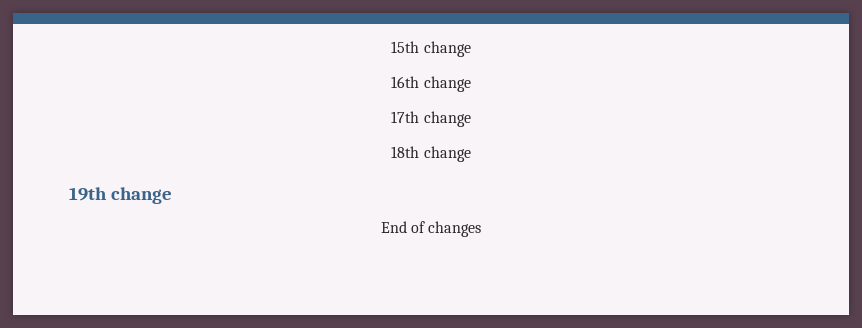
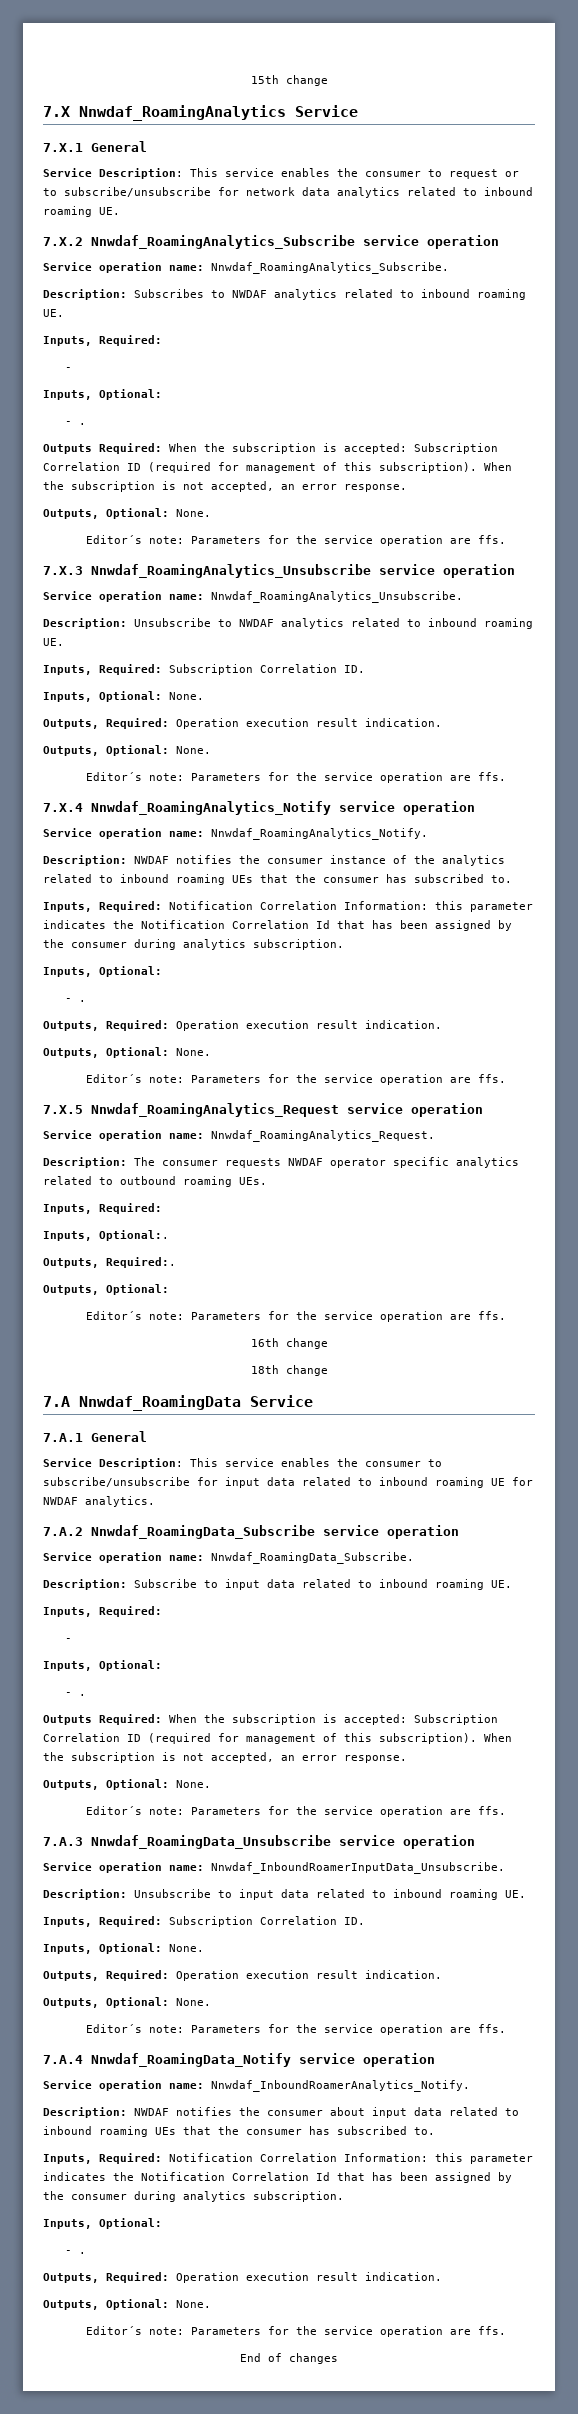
(471, 49) none -> [43,105,358,121] [43,141,147,152] [43,168,519,179] [43,187,533,198] [43,206,120,217] [43,235,499,249] [43,262,449,274] [43,289,526,300] [43,309,64,317] [43,335,162,346] [64,367,72,371] [43,389,162,400] [64,421,86,425] [43,443,498,454] [43,462,512,473] [43,481,407,492] [43,508,211,519] [86,535,507,546] [43,564,515,578] [43,591,463,603] [43,618,533,629] [43,638,64,646] [43,664,365,675] [43,691,204,702] [43,718,442,729] [43,745,211,756] [86,772,507,783] [43,801,475,815] [43,828,428,840] [43,855,505,866] [43,874,512,885] [43,901,533,912] [43,920,512,931] [43,939,344,950] [43,966,162,977] [64,998,86,1002] [43,1020,442,1031] [43,1047,211,1058] [86,1074,507,1085] [43,1103,483,1117] [43,1130,435,1142] [43,1157,519,1168] [43,1176,267,1187] [43,1203,162,1214] [43,1230,169,1241] [43,1257,176,1268] [43,1284,169,1295] [86,1311,507,1322] // 7.X Nnwdaf_RoamingAnalytics Service // 7.X.1 General // Service Description: This service enables the consumer to request or to subscribe/unsubscribe for network data analytics related to inbound roaming UE. // 7.X.2 Nnwdaf_RoamingAnalytics_Subscribe service operation // Service operation name: Nnwdaf_RoamingAnalytics_Subscribe. // Description: Subscribes to NWDAF analytics related to inbound roaming UE. // Inputs, Required: // - // Inputs, Optional: // - . // Outputs Required: When the subscription is accepted: Subscription Correlation ID (required for management of this subscription). When the subscription is not accepted, an error response. // Outputs, Optional: None. // Editor´s note: Parameters for the service operation are ffs. // 7.X.3 Nnwdaf_RoamingAnalytics_Unsubscribe service operation // Service operation name: Nnwdaf_RoamingAnalytics_Unsubscribe. // Description: Unsubscribe to NWDAF analytics related to inbound roaming UE. // Inputs, Required: Subscription Correlation ID. // Inputs, Optional: None. // Outputs, Required: Operation execution result indication. // Outputs, Optional: None. // Editor´s note: Parameters for the service operation are ffs. // 7.X.4 Nnwdaf_RoamingAnalytics_Notify service operation // Service operation name: Nnwdaf_RoamingAnalytics_Notify. // Description: NWDAF notifies the consumer instance of the analytics related to inbound roaming UEs that the consumer has subscribed to. // Inputs, Required: Notification Correlation Information: this parameter indicates the Notification Correlation Id that has been assigned by the consumer during analytics subscription. // Inputs, Optional: // - . // Outputs, Required: Operation execution result indication. // Outputs, Optional: None. // Editor´s note: Parameters for the service operation are ffs. // 7.X.5 Nnwdaf_RoamingAnalytics_Request service operation // Service operation name: Nnwdaf_RoamingAnalytics_Request. // Description: The consumer requests NWDAF operator specific analytics related to outbound roaming UEs. // Inputs, Required: // Inputs, Optional:. // Outputs, Required:. // Outputs, Optional: // Editor´s note: Parameters for the service operation are ffs.
[391,111,471,127] // 17th change -> (328, 1343) none
[69,187,172,204] 19th change -> [43,1395,313,1411] [43,1431,147,1442] [43,1458,442,1469] [43,1477,533,1488] [43,1496,155,1507] [43,1525,459,1539] [43,1552,414,1564] [43,1579,512,1590] [43,1606,162,1617] [64,1638,72,1642] [43,1660,162,1671] [64,1692,86,1696] [43,1714,498,1725] [43,1733,512,1744] [43,1752,407,1763] [43,1779,211,1790] [86,1806,507,1817] [43,1835,475,1849] [43,1862,505,1874] [43,1889,526,1900] [43,1916,365,1927] [43,1943,204,1954] [43,1970,442,1981] [43,1997,211,2008] [86,2024,507,2035] [43,2053,435,2067] [43,2080,470,2092] [43,2107,519,2118] [43,2126,435,2137] [43,2153,533,2164] [43,2172,512,2183] [43,2191,344,2202] [43,2218,162,2229] [64,2250,86,2254] [43,2272,442,2283] [43,2299,211,2310] [86,2326,507,2337] 7.A Nnwdaf_RoamingData Service // 7.A.1 General // Service Description: This service enables the consumer to subscribe/unsubscribe for input data related to inbound roaming UE for NWDAF analytics. // 7.A.2 Nnwdaf_RoamingData_Subscribe service operation // Service operation name: Nnwdaf_RoamingData_Subscribe. // Description: Subscribe to input data related to inbound roaming UE. // Inputs, Required: // - // Inputs, Optional: // - . // Outputs Required: When the subscription is accepted: Subscription Correlation ID (required for management of this subscription). When the subscription is not accepted, an error response. // Outputs, Optional: None. // Editor´s note: Parameters for the service operation are ffs. // 7.A.3 Nnwdaf_RoamingData_Unsubscribe service operation // Service operation name: Nnwdaf_InboundRoamerInputData_Unsubscribe. // Description: Unsubscribe to input data related to inbound roaming UE. // Inputs, Required: Subscription Correlation ID. // Inputs, Optional: None. // Outputs, Required: Operation execution result indication. // Outputs, Optional: None. // Editor´s note: Parameters for the service operation are ffs. // 7.A.4 Nnwdaf_RoamingData_Notify service operation // Service operation name: Nnwdaf_InboundRoamerAnalytics_Notify. // Description: NWDAF notifies the consumer about input data related to inbound roaming UEs that the consumer has subscribed to. // Inputs, Required: Notification Correlation Information: this parameter indicates the Notification Correlation Id that has been assigned by the consumer during analytics subscription. // Inputs, Optional: // - . // Outputs, Required: Operation execution result indication. // Outputs, Optional: None. // Editor´s note: Parameters for the service operation are ffs.

